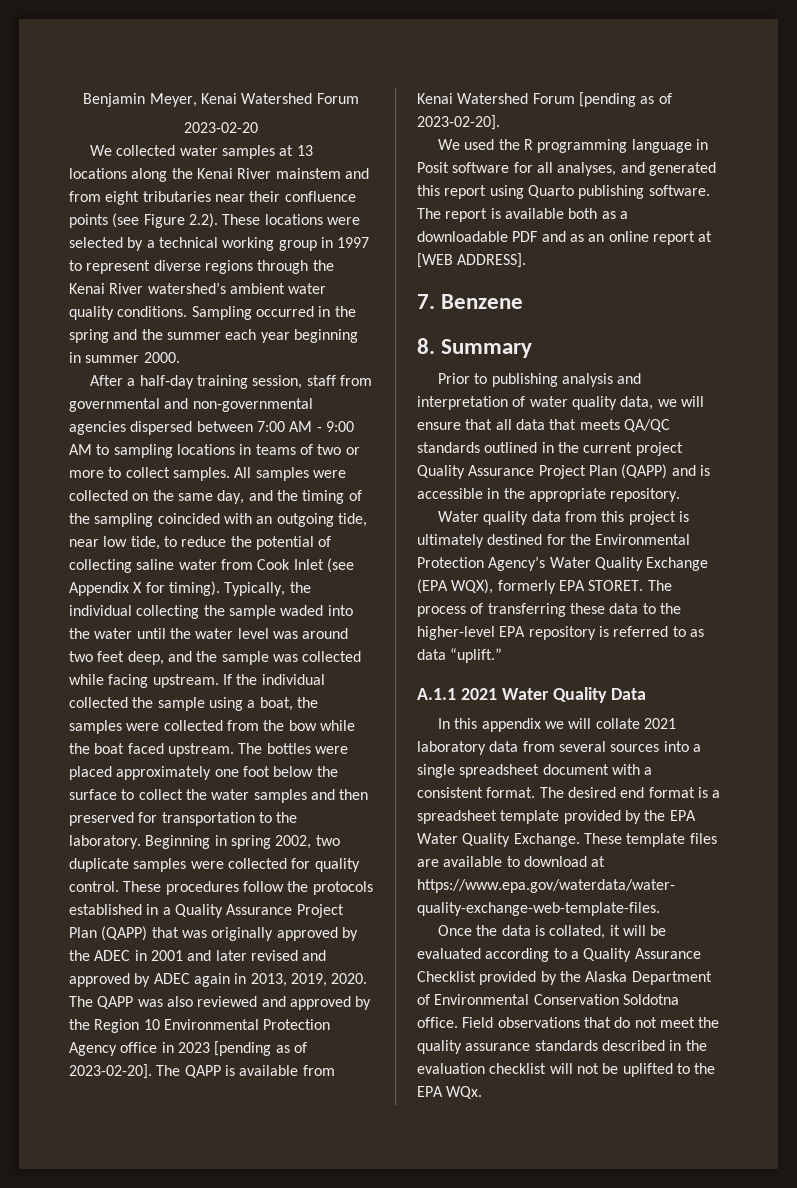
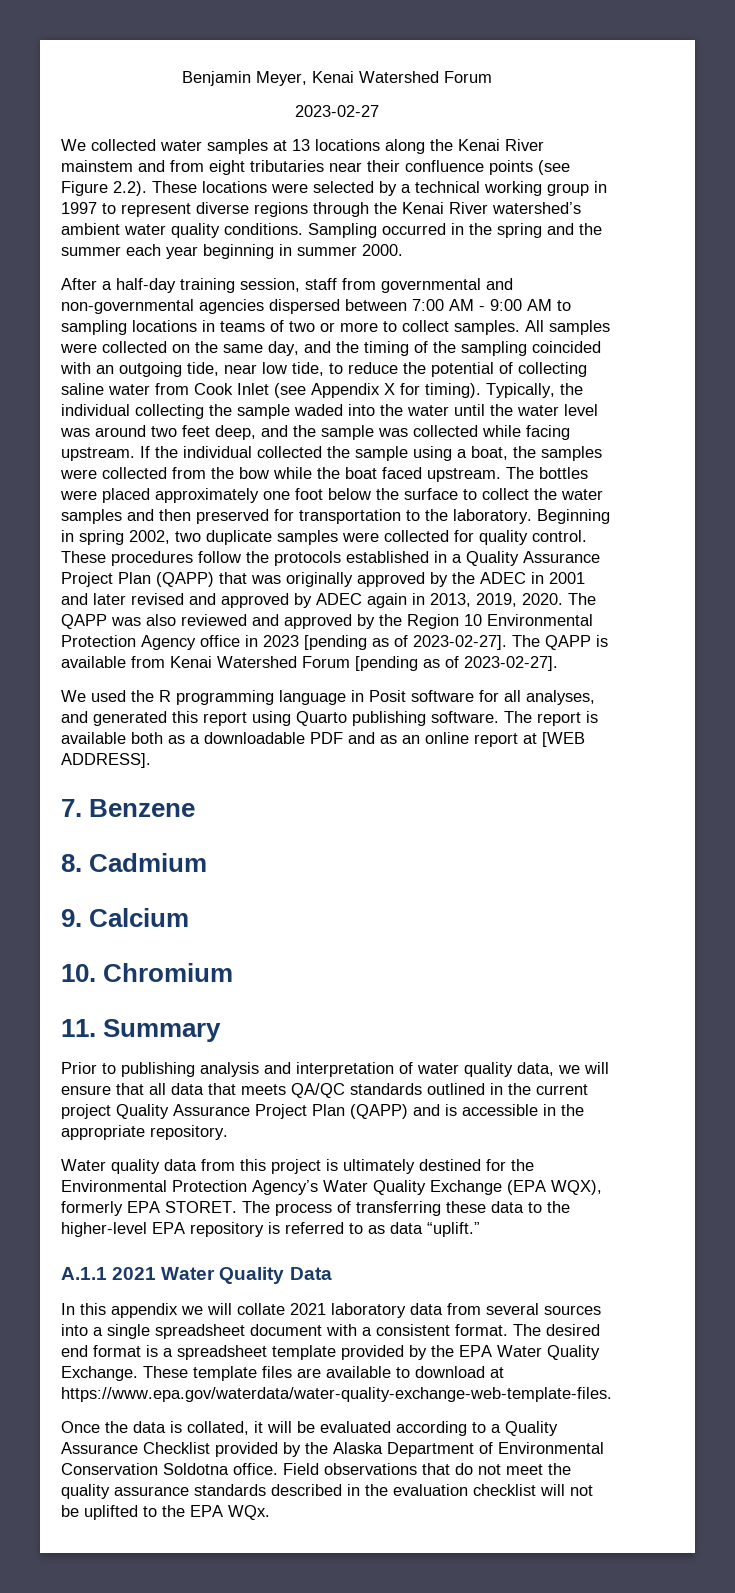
[184,122,258,133] 2023-02-20 -> [294,105,379,117] 2023-02-27
[69,1064,152,1079] 2023-02-20]. -> [413,635,507,650] 2023-02-27].
[417,115,500,130] 2023-02-20]. -> [464,656,558,671] 2023-02-27].
(435, 346) none -> [89,853,208,872] [61,908,190,927] [61,963,234,982] [61,1019,96,1037] Cadmium // 9. Calcium // 10. Chromium // 11.

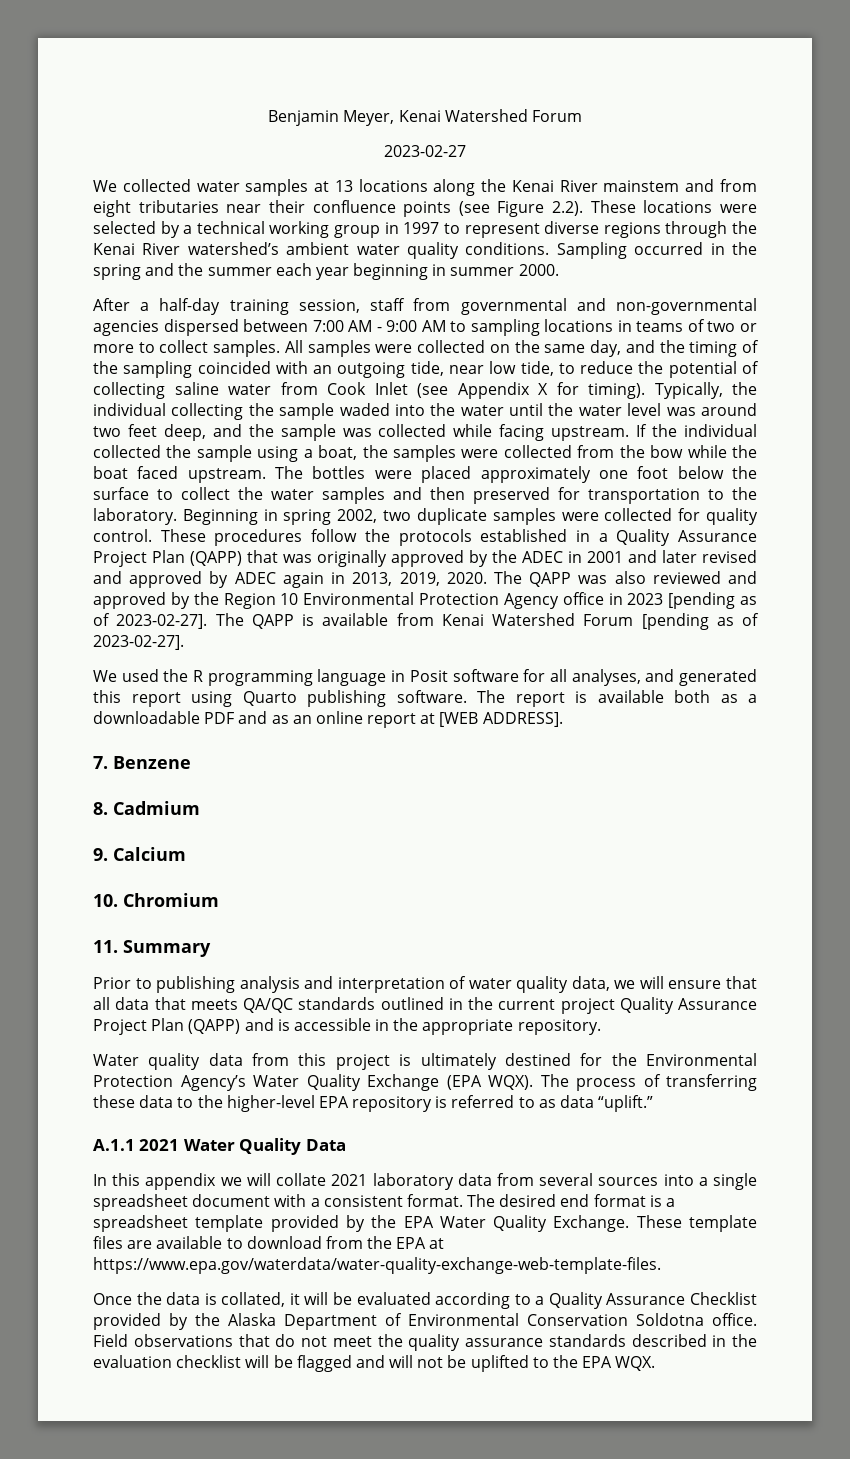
[551,1180,602,1195] [61,1201,237,1216] WQX), formerly EPA STORET. -> [488,1075,533,1090] WQX).
(485, 1372) none -> [325,1236,427,1249] from the EPA
(565, 1490) none -> [273,1355,414,1372] be flagged and will
[228,1505,270,1520] WQx. -> [615,1356,656,1371] WQX.

